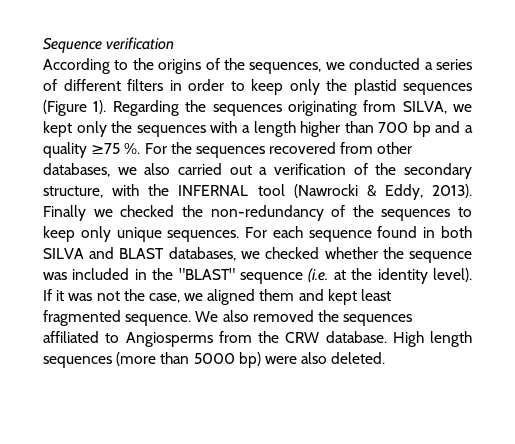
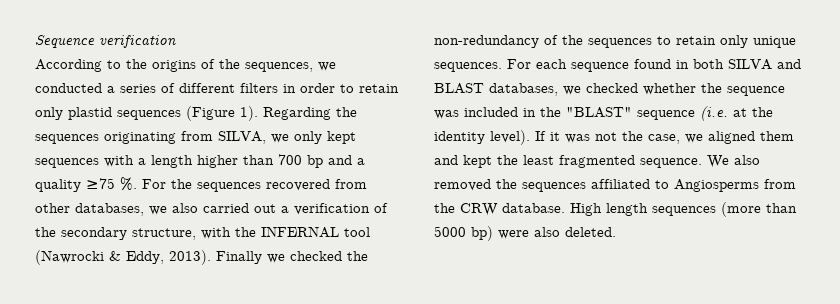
[251,79,347,95] keep only the -> [359,84,399,93] [35,107,63,120] retain only
[43,121,133,137] kept only the -> [294,131,356,144] only kept
[43,226,75,242] keep -> [676,36,716,45] retain
(357, 297) none -> [497,155,518,165] the

